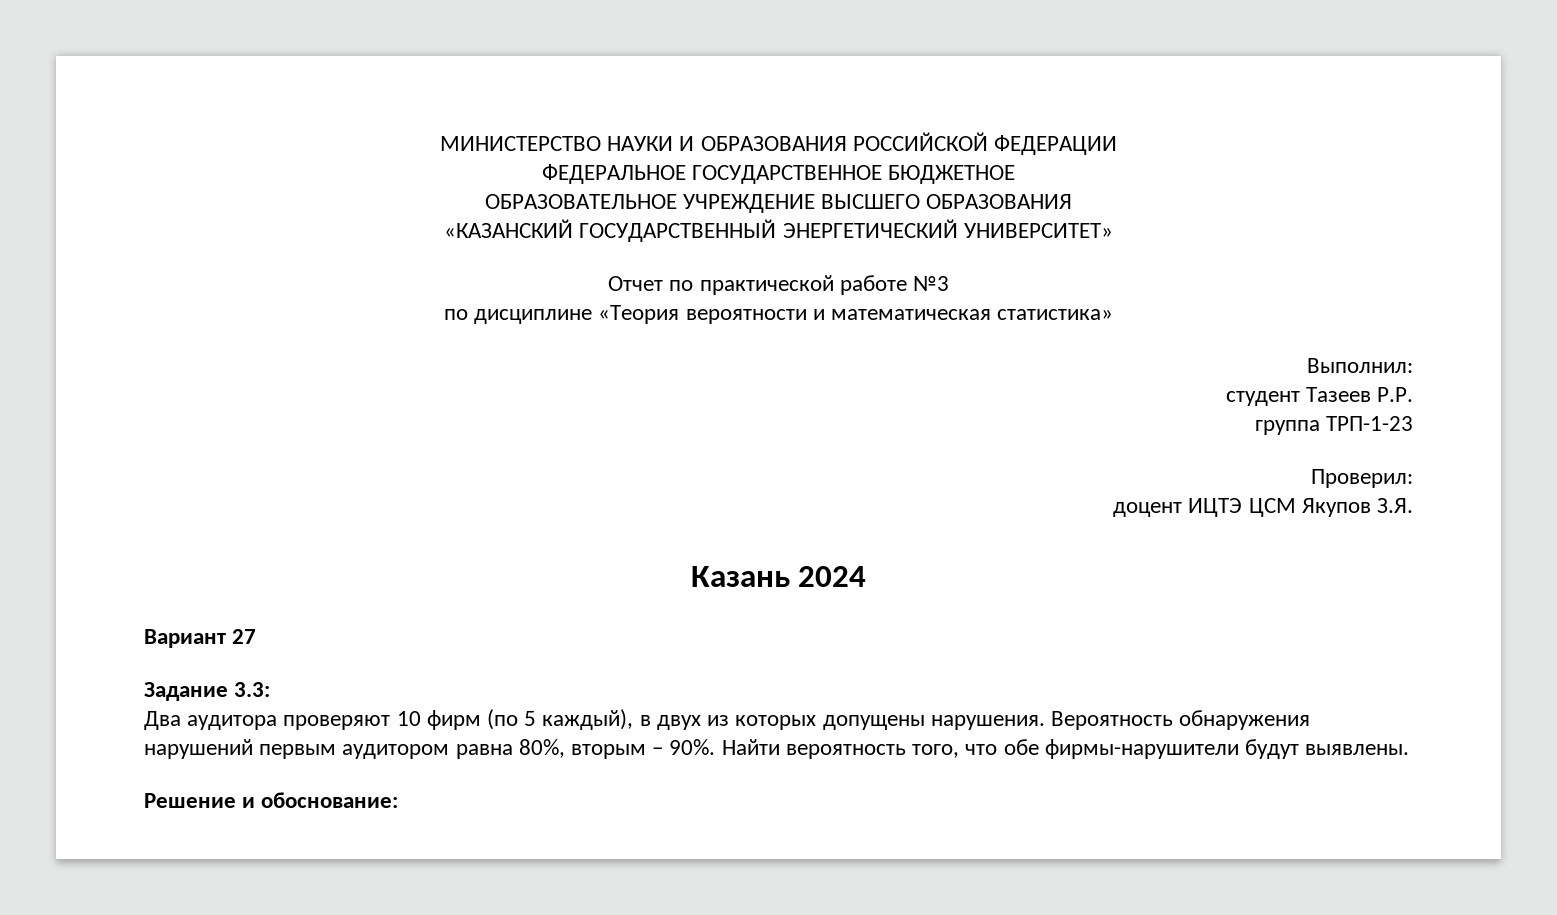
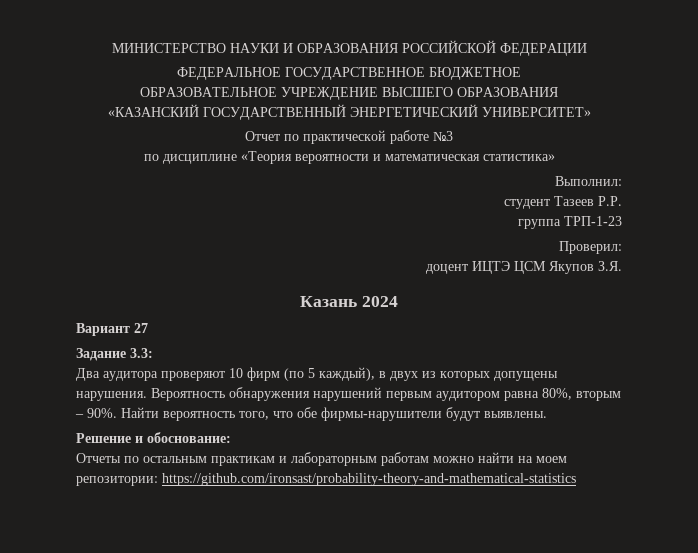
(399, 800) none -> [76,452,567,466] [76,473,576,486] // Отчеты по остальным практикам и лабораторным работам можно найти на моем репозитории: https://github.com/ironsast/probability-theory-and-mathematical-statistics

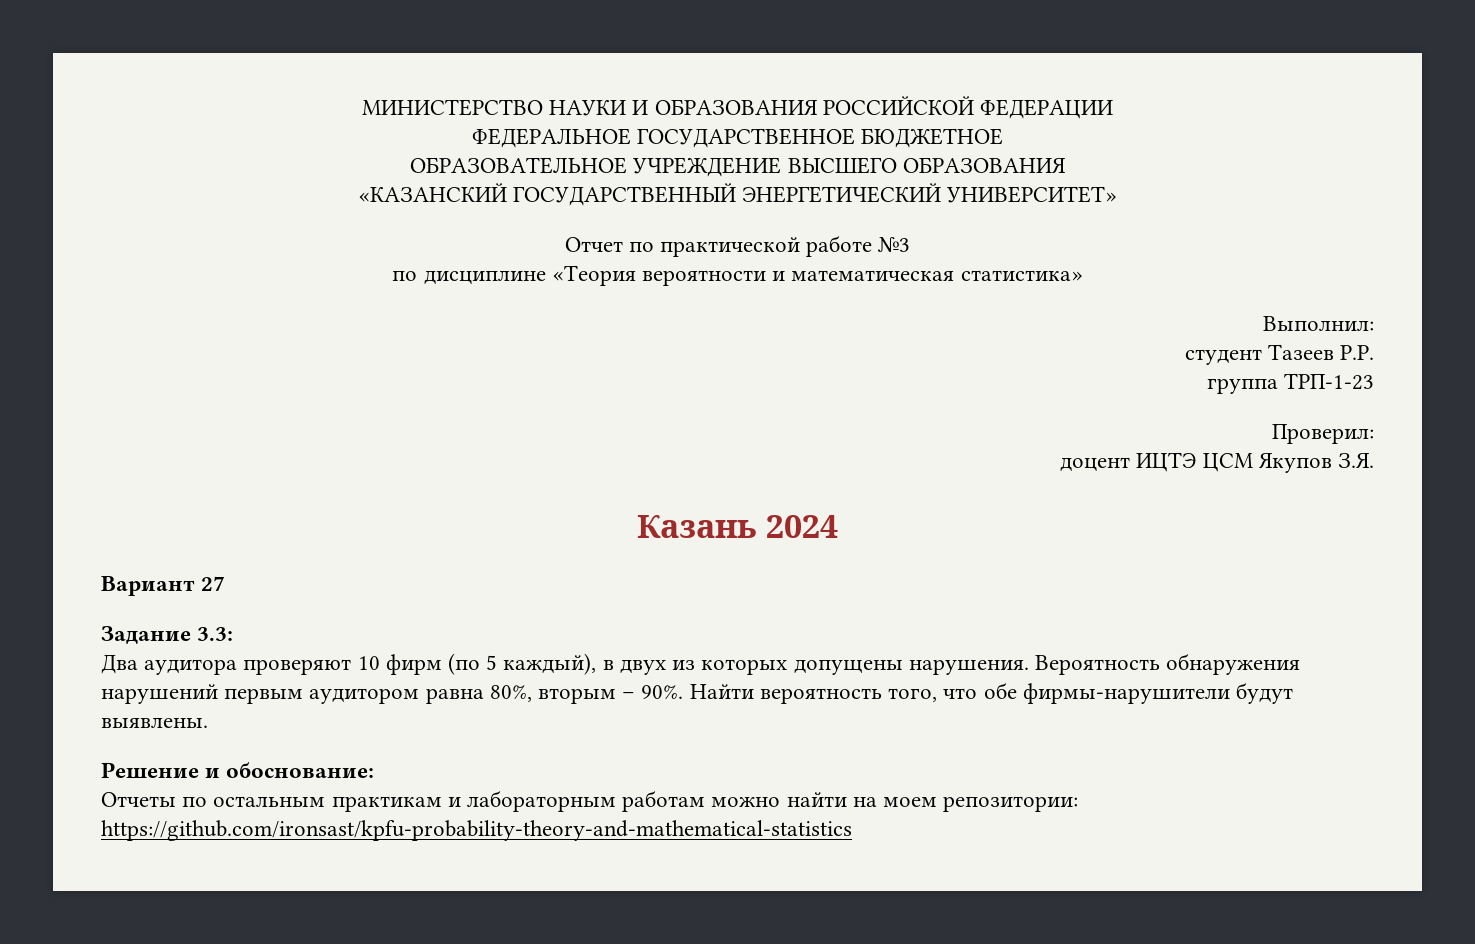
[162,473,576,486] https://github.com/ironsast/probability-theory-and-mathematical-statistics -> [101,820,852,841] https://github.com/ironsast/kpfu-probability-theory-and-mathematical-statistics

